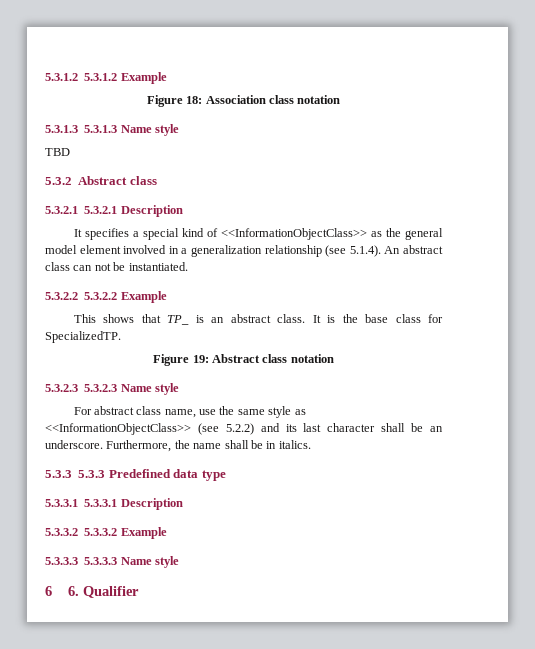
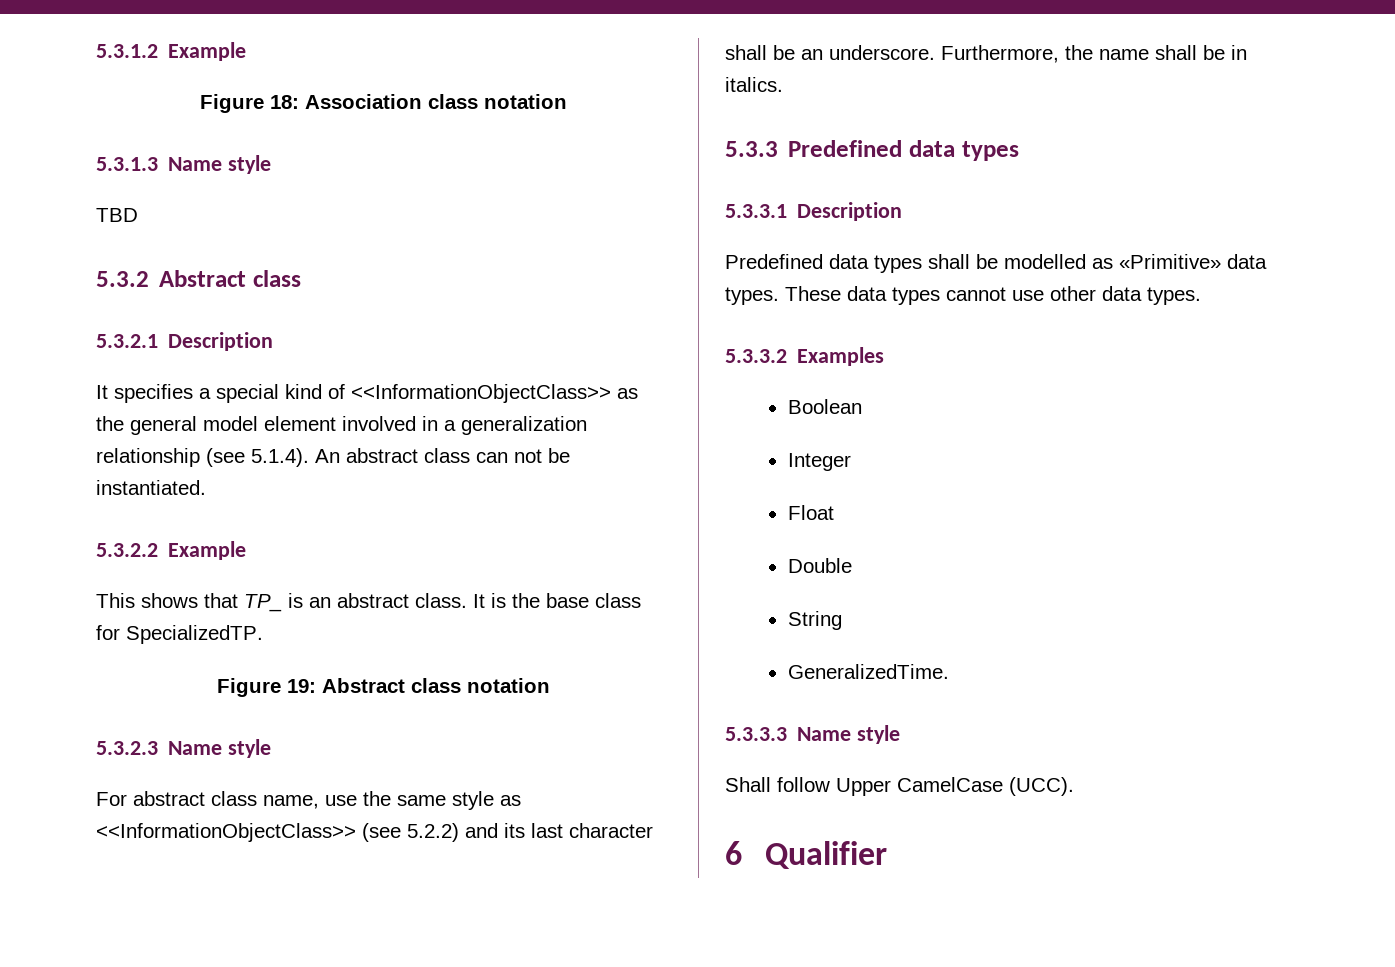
[45,73,118,81] 5.3.1.2 5.3.1.2 -> [96,44,158,58] 5.3.1.2
[84,125,118,133] 5.3.1.3 -> (158, 164) none
[84,206,118,214] 5.3.2.1 -> (158, 341) none
[84,292,118,300] 5.3.2.2 -> (158, 550) none
[84,384,118,392] 5.3.2.3 -> (158, 748) none
[78,469,226,481] [45,498,183,510] [45,527,167,539] [45,556,179,568] 5.3.3 Predefined data type // 5.3.3.1 5.3.3.1 Description // 5.3.3.2 5.3.3.2 Example // 5.3.3.3 5.3.3.3 Name style -> [788,140,1019,161] [725,202,903,221] [725,254,1267,273] [725,286,1201,305] [725,347,885,366] [787,399,862,414] [787,453,851,471] [787,505,834,520] [787,558,852,573] [787,611,842,630] [787,664,949,679] [725,725,901,744] [725,777,1074,796] Predefined data types // 5.3.3.1 Description // Predefined data types shall be modelled as «Primitive» data types. These data types cannot use other data types. // 5.3.3.2 Examples // Boolean // Integer // Float // Double // String // GeneralizedTime. // 5.3.3.3 Name style // Shall follow Upper CamelCase (UCC).
[67,586,79,596] 6. -> (742, 853) none

